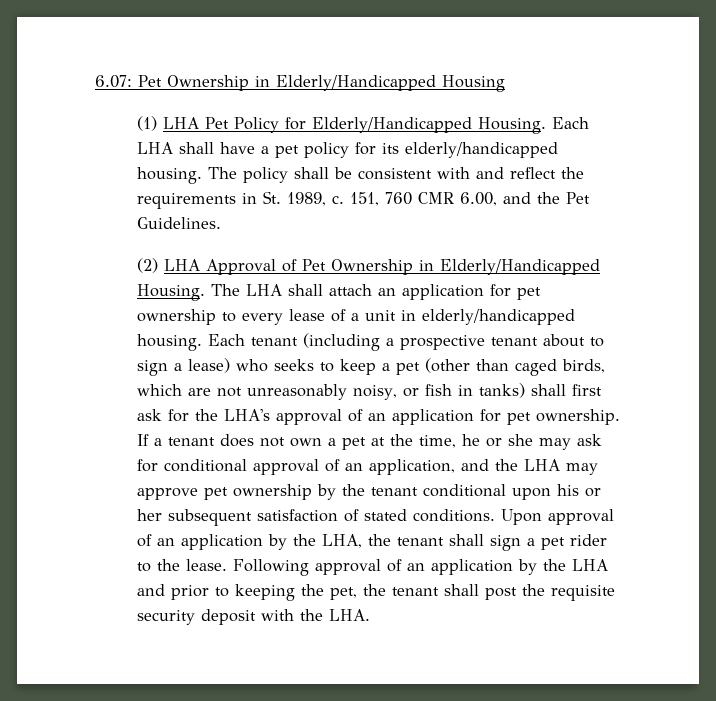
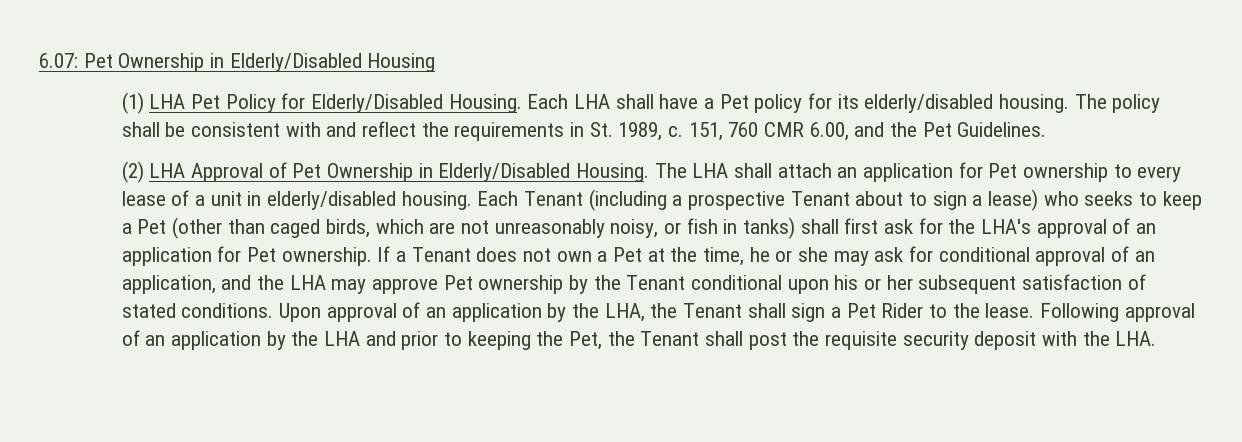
[276,75,436,91] Elderly/Handicapped -> [229,53,362,72] Elderly/Disabled
[312,117,473,133] Elderly/Handicapped -> [310,94,443,113] Elderly/Disabled
[275,145,300,158] pet -> [719,94,749,109] Pet
[405,142,559,158] elderly/handicapped -> [864,94,994,113] elderly/disabled
[440,259,601,275] Elderly/Handicapped -> [438,163,571,182] Elderly/Disabled
[517,287,542,300] pet -> [988,163,1018,178] Pet
[422,309,576,325] elderly/handicapped -> [266,191,396,210] elderly/disabled
[251,337,299,346] tenant -> [524,191,584,206] Tenant
[491,337,539,346] tenant -> [790,191,850,206] Tenant
[396,362,421,375] pet -> [137,219,167,234] Pet
[507,412,532,425] pet -> [246,247,276,262] Pet
[168,437,216,446] tenant -> [411,247,471,262] Tenant
[342,437,367,450] pet -> [613,247,643,262] Pet
[204,487,229,500] pet -> [443,275,473,290] Pet
[371,487,419,496] tenant -> [626,275,686,290] Tenant
[397,537,445,546] tenant -> [683,303,743,318] Tenant
[541,534,608,550] pet rider -> [846,303,924,318] Pet Rider
[330,584,440,600] pet, the tenant -> [569,331,700,350] Pet, the Tenant

